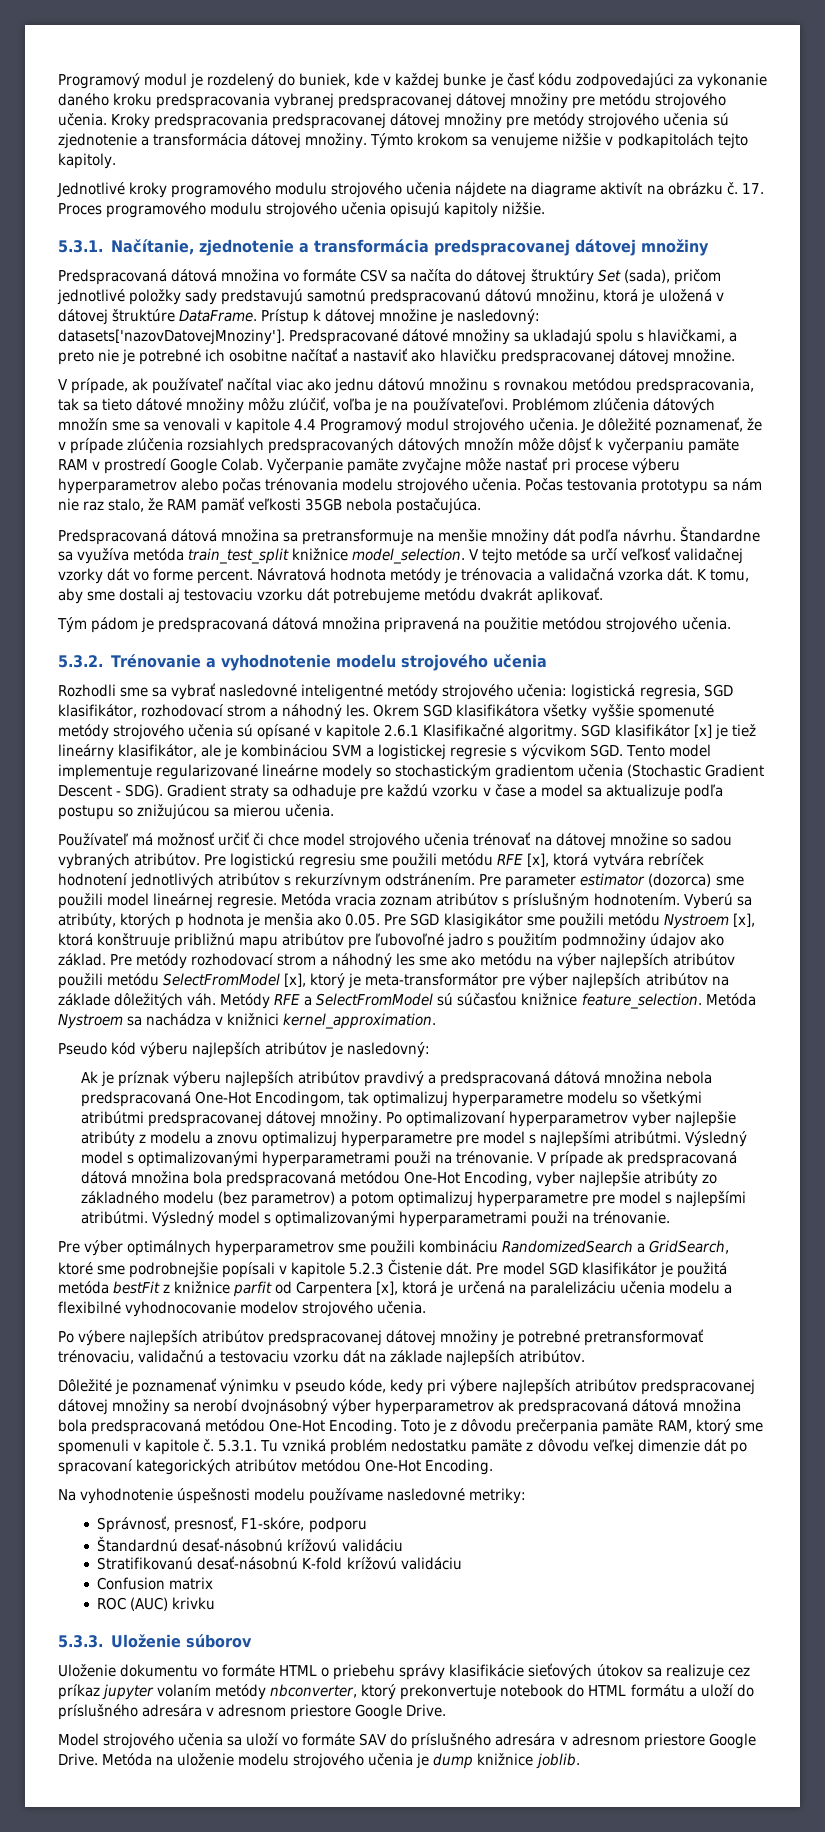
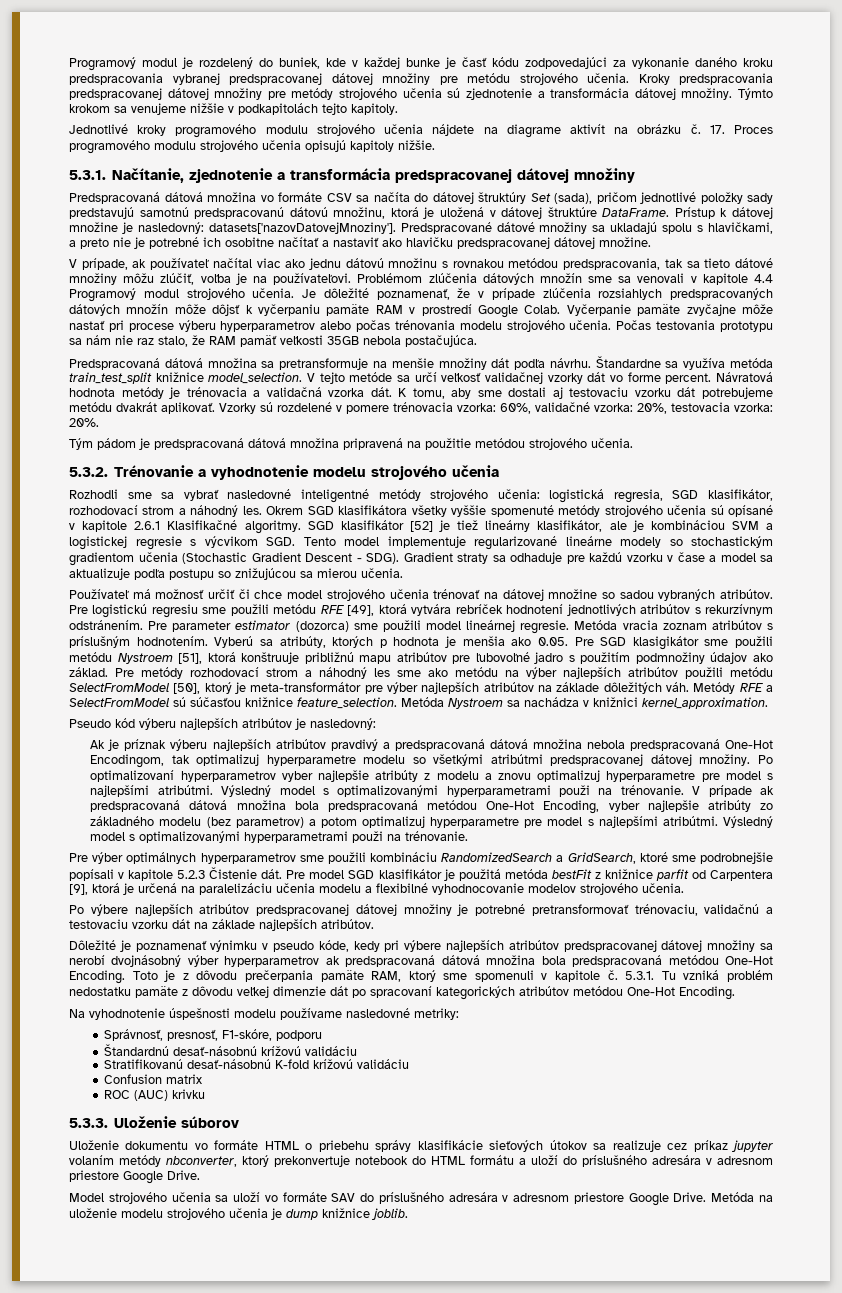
(603, 595) none -> [219,402,773,414] [69,418,99,427] Vzorky sú rozdelené v pomere trénovacia vzorka: 60%, validačné vzorka: 20%, testovacia vzorka: 20%.
[693,724,712,738] [x] -> [409,521,433,532] [52]
[527,853,550,867] [x], -> [347,605,375,616] [49],
[732,913,755,927] [x], -> [178,653,203,664] [51],
[284,973,307,987] [x], -> [173,683,201,694] [50],
[376,1281,399,1295] [x], -> [69,884,88,895] [9],

